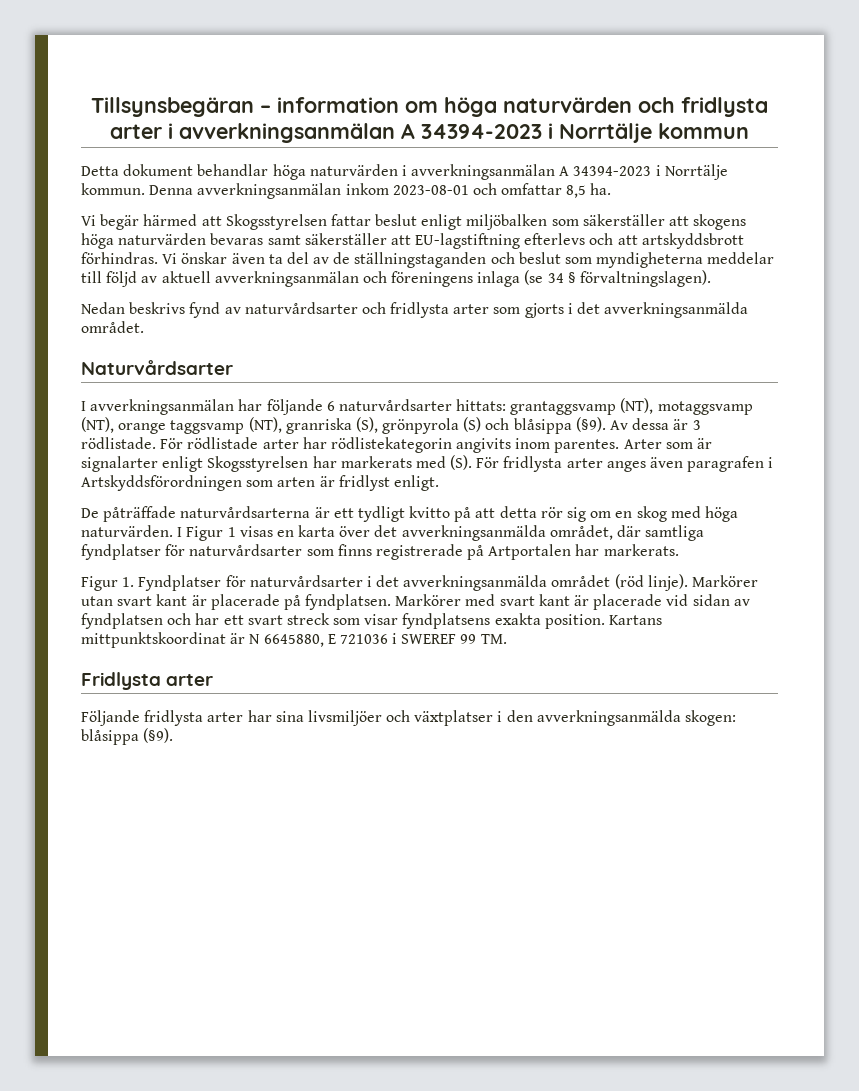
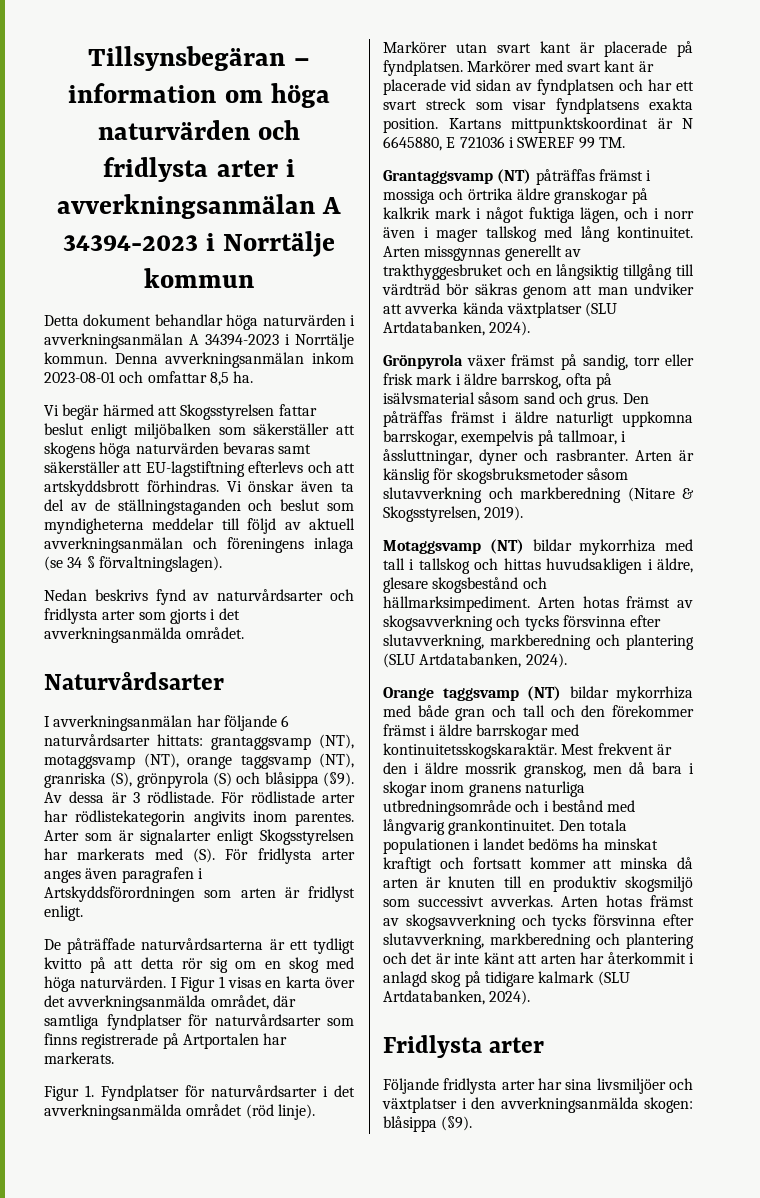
(507, 639) none -> [383,169,652,185] [383,188,648,204] [383,207,694,223] [383,226,693,242] [383,245,581,261] [383,264,694,280] [382,283,694,299] [383,302,618,318] [383,321,531,336] [383,354,694,370] [383,373,612,389] [383,392,649,408] [383,411,693,427] [383,430,627,446] [383,449,694,465] [383,468,628,484] [383,487,694,503] [383,506,524,522] [383,539,693,555] [383,558,693,574] [383,577,547,593] [383,596,693,612] [383,615,662,631] [383,634,694,650] [383,653,567,668] [383,686,693,702] [383,705,694,721] [383,724,580,740] [383,743,672,759] [383,762,694,778] [383,781,585,797] [383,800,636,816] [383,819,627,835] [383,838,658,854] [383,857,693,873] [383,876,693,892] [383,895,694,907] [383,914,694,930] [383,933,694,949] [383,952,694,964] [383,971,630,987] [383,990,531,1005] // Grantaggsvamp (NT) påträffas främst i mossiga och örtrika äldre granskogar på kalkrik mark i något fuktiga lägen, och i norr även i mager tallskog med lång kontinuitet. Arten missgynnas generellt av trakthyggesbruket och en långsiktig tillgång till värdträd bör säkras genom att man undviker att avverka kända växtplatser (SLU Artdatabanken, 2024). // Grönpyrola växer främst på sandig, torr eller frisk mark i äldre barrskog, ofta på isälvsmaterial såsom sand och grus. Den påträffas främst i äldre naturligt uppkomna barrskogar, exempelvis på tallmoar, i åssluttningar, dyner och rasbranter. Arten är känslig för skogsbruksmetoder såsom slutavverkning och markberedning (Nitare & Skogsstyrelsen, 2019). // Motaggsvamp (NT) bildar mykorrhiza med tall i tallskog och hittas huvudsakligen i äldre, glesare skogsbestånd och hällmarksimpediment. Arten hotas främst av skogsavverkning och tycks försvinna efter slutavverkning, markberedning och plantering (SLU Artdatabanken, 2024). // Orange taggsvamp (NT) bildar mykorrhiza med både gran och tall och den förekommer främst i äldre barrskogar med kontinuitetsskogskaraktär. Mest frekvent är den i äldre mossrik granskog, men då bara i skogar inom granens naturliga utbredningsområde och i bestånd med långvarig grankontinuitet. Den totala populationen i landet bedöms ha minskat kraftigt och fortsatt kommer att minska då arten är knuten till en produktiv skogsmiljö som successivt avverkas. Arten hotas främst av skogsavverkning och tycks försvinna efter slutavverkning, markberedning och plantering och det är inte känt att arten har återkommit i anlagd skog på tidigare kalmark (SLU Artdatabanken, 2024).

